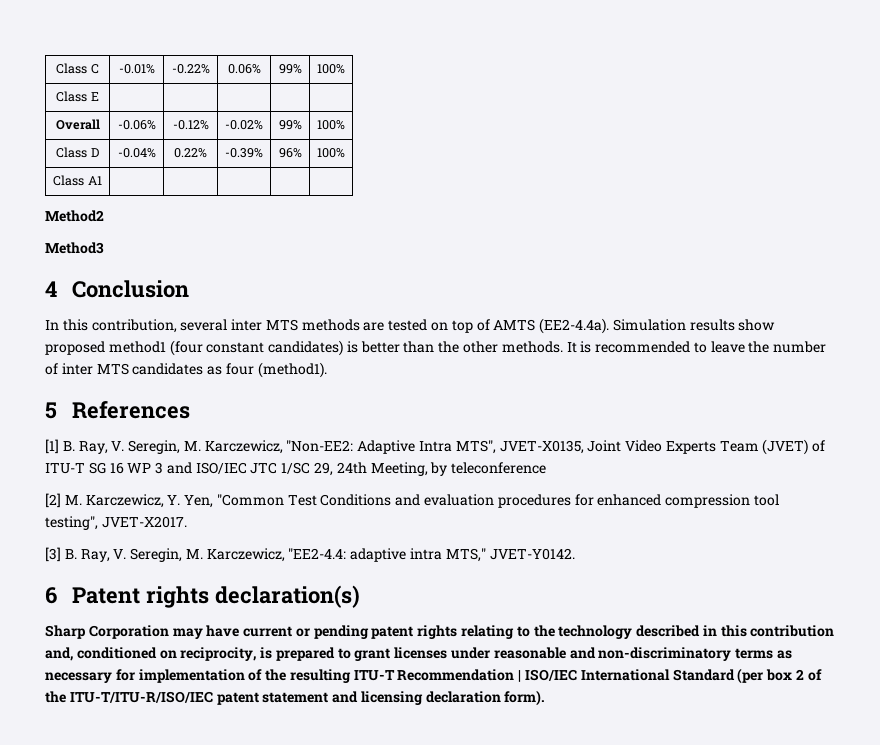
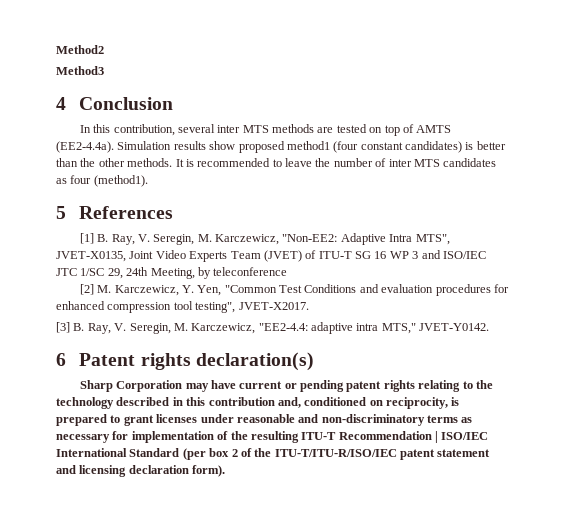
[56,63,99,74] [118,64,155,74] [171,64,210,74] [227,64,261,74] [278,64,302,74] [317,64,345,74] [56,91,99,102] [55,119,100,130] [117,120,156,130] [172,120,209,130] [224,120,263,130] [278,120,302,130] [317,120,345,130] [56,147,99,158] [117,148,156,158] [174,148,207,158] [224,148,263,158] [278,148,302,158] [317,148,345,158] [53,175,102,186] Class C | -0.01% | -0.22% | 0.06% | 99% | 100% // Class E | | | | | // Overall | -0.06% | -0.12% | -0.02% | 99% | 100% // Class D | -0.04% | 0.22% | -0.39% | 96% | 100% // Class A1 | | | | | // -> (56, 49) none

